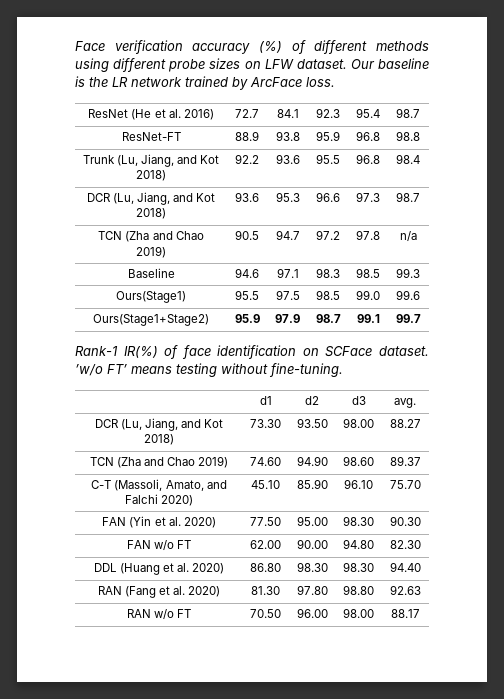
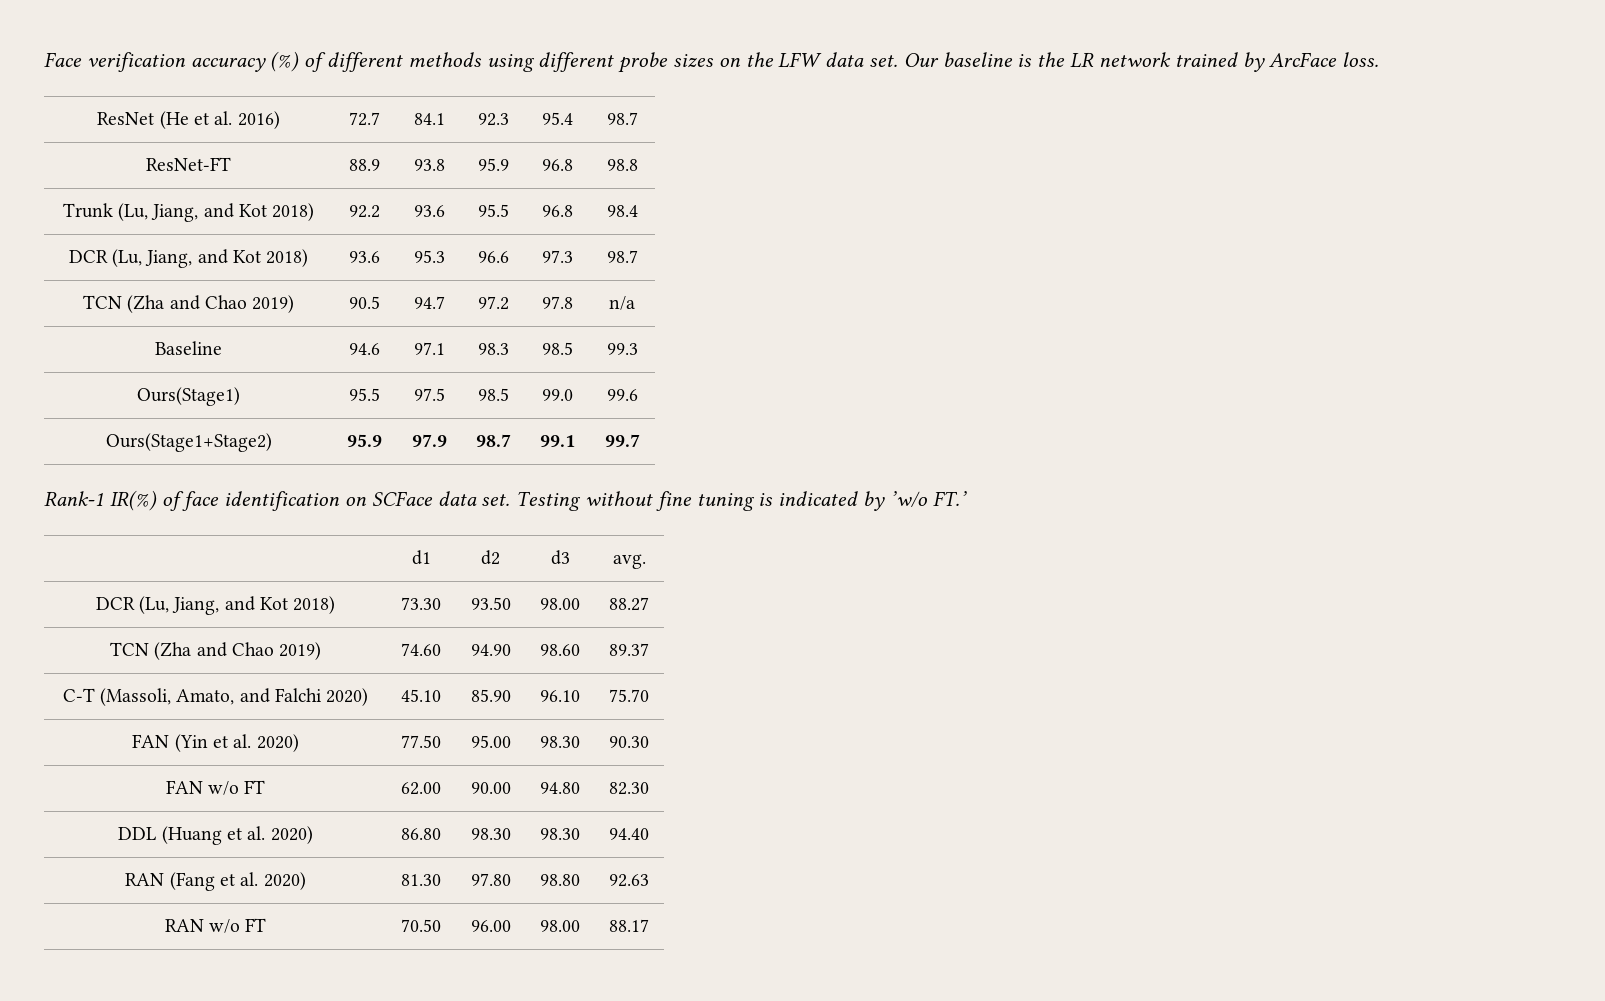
[264,59,347,69] LFW dataset. -> [745,52,899,68] the LFW data set.
[379,346,429,356] [75,363,343,377] dataset. ’w/o FT’ means testing without fine-tuning. -> [437,491,967,511] data set. Testing without fine tuning is indicated by ’w/o FT.’

